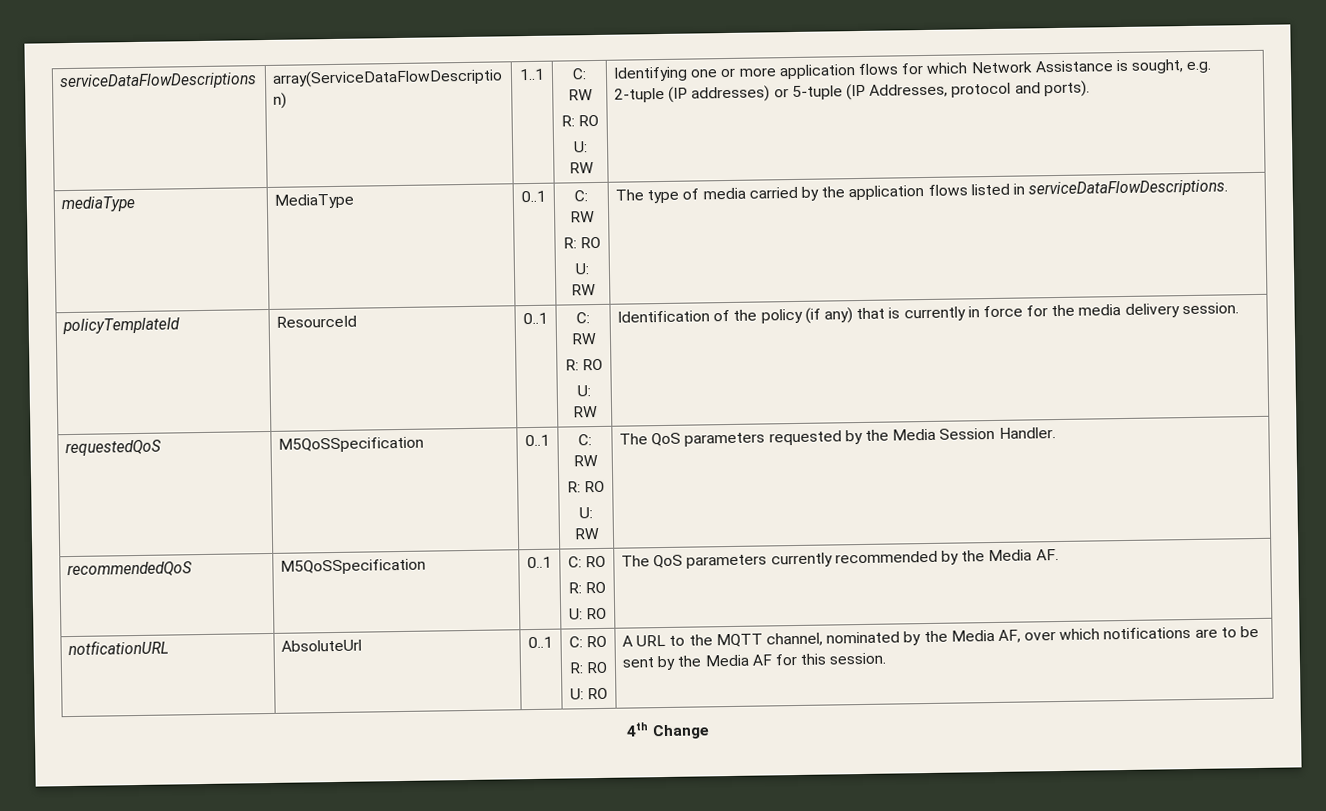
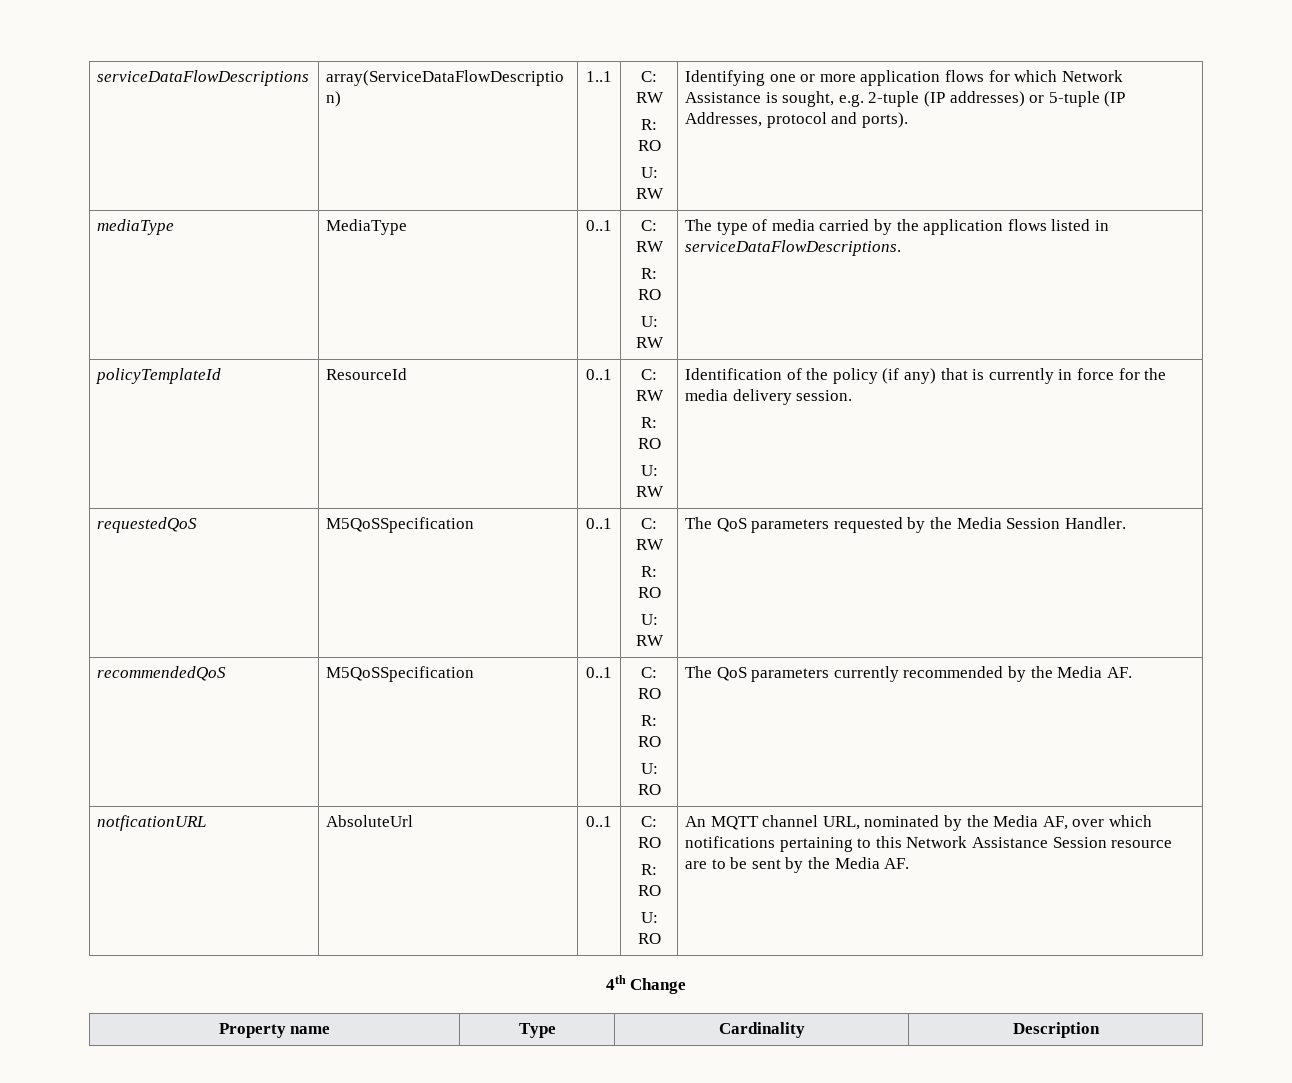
[622,632,823,648] A URL to the MQTT channel, -> [685,815,860,830] An MQTT channel URL,
(1192, 633) none -> [779,836,1173,852] pertaining to this Network Assistance Session resource
[751,652,887,666] [626,722,710,740] AF for this session. // 4th Change -> [884,858,910,869] [605,975,687,994] [218,1023,331,1038] [518,1023,556,1038] [718,1022,805,1038] [1012,1022,1100,1038] AF. // 4th Change // Property name | Type | Cardinality | Description

